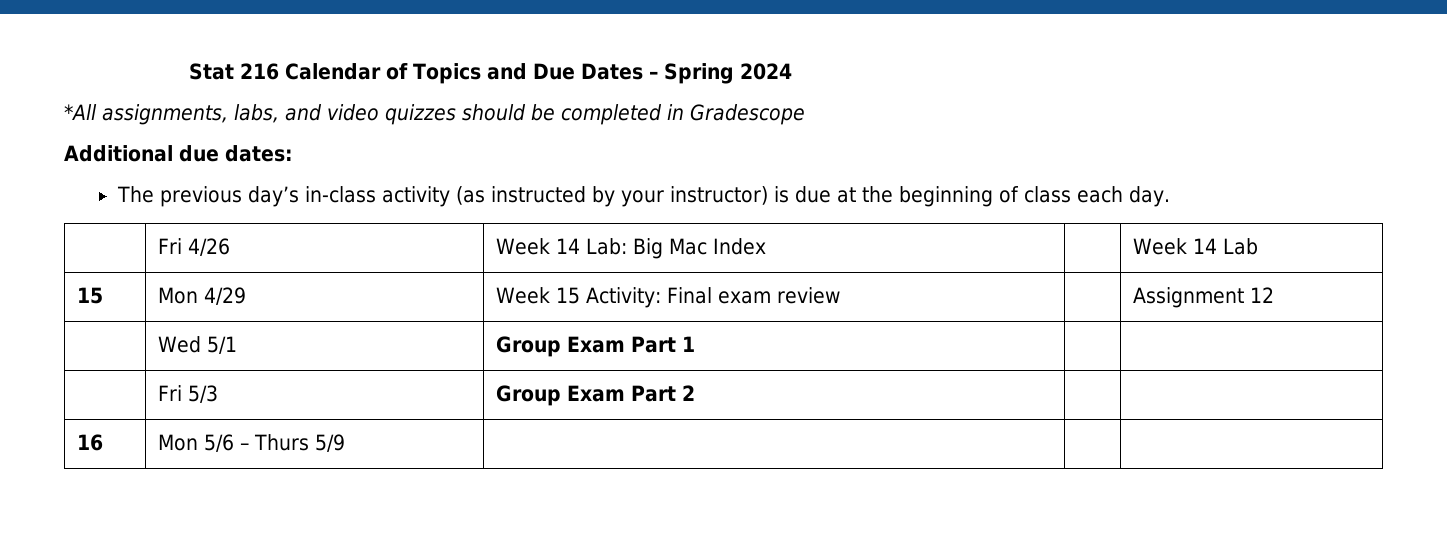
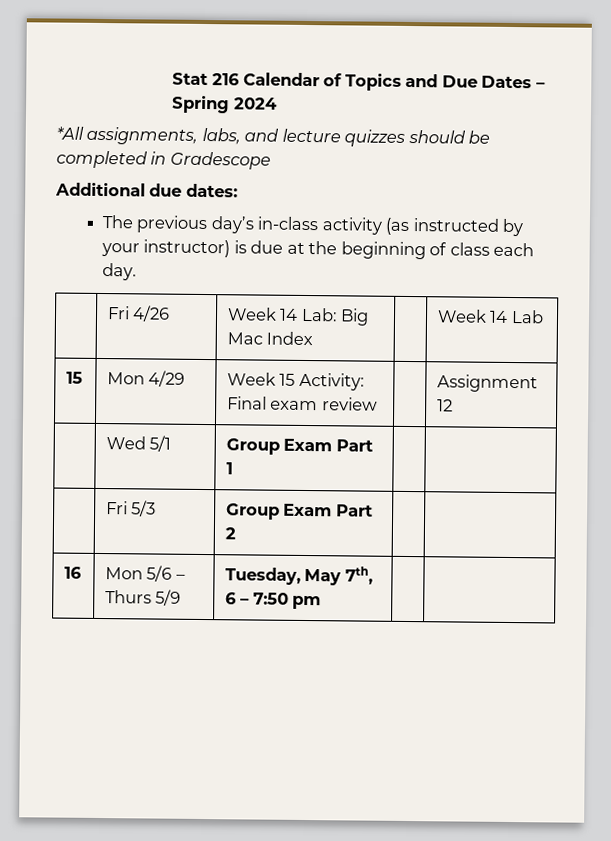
[327,104,379,121] video -> [281,128,341,143] lecture
(345, 443) none -> [224,566,373,586] [224,592,321,610] Tuesday, May 7th, 6 – 7:50 pm

